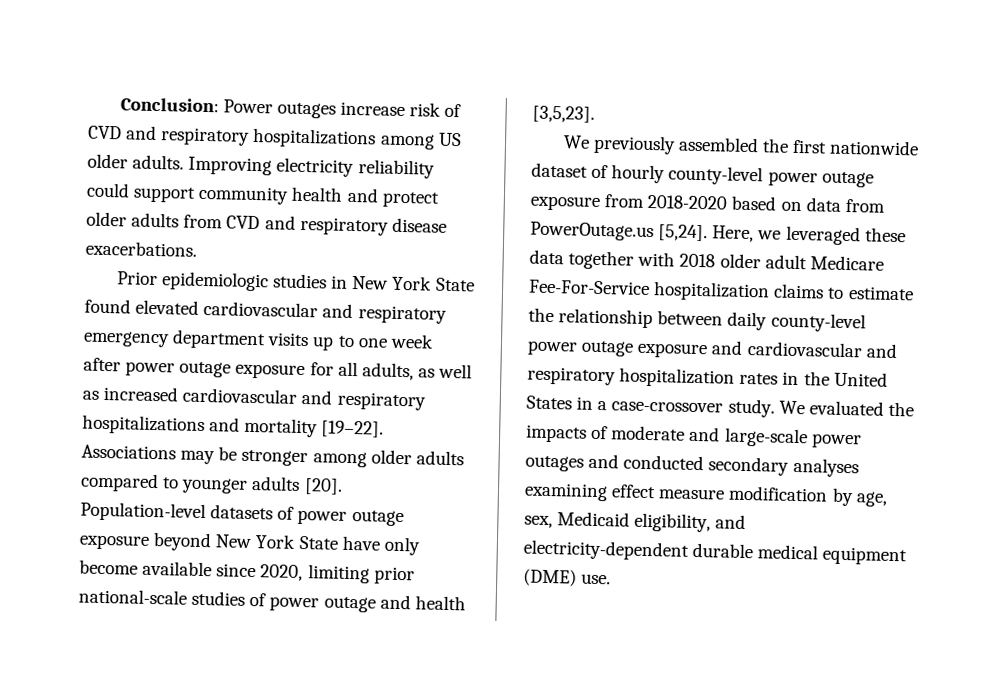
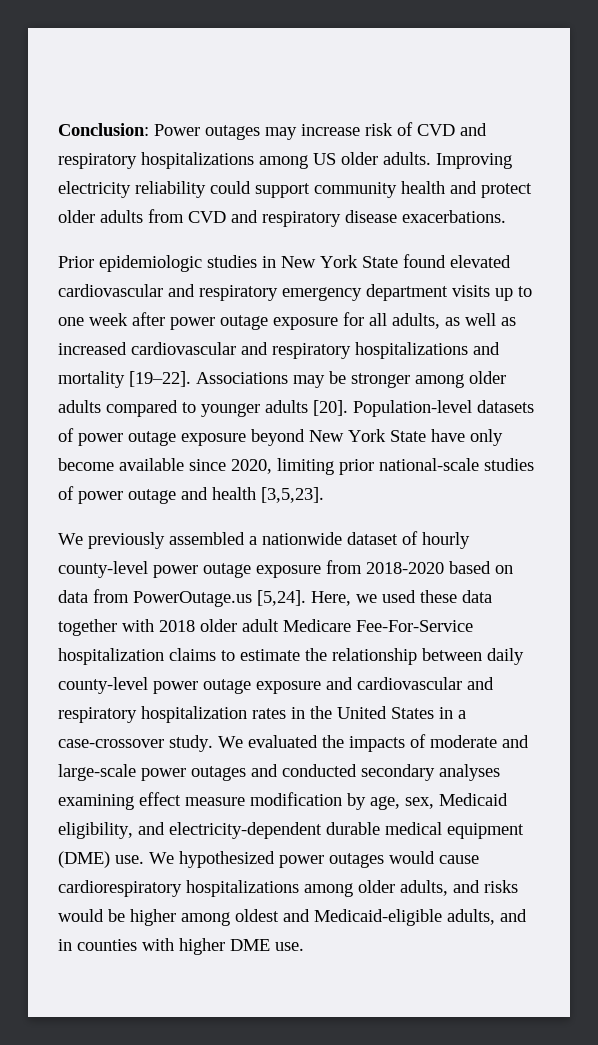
(337, 110) none -> [265,127,297,140] may
[762,138,828,154] the first -> [249,536,257,545] a
[785,225,861,246] leveraged -> [382,590,416,603] used
(612, 579) none -> [149,851,479,868] [58,880,518,897] [58,909,527,926] [58,938,304,955] We hypothesized power outages would cause cardiorespiratory hospitalizations among older adults, and risks would be higher among oldest and Medicaid-eligible adults, and in counties with higher DME use.

